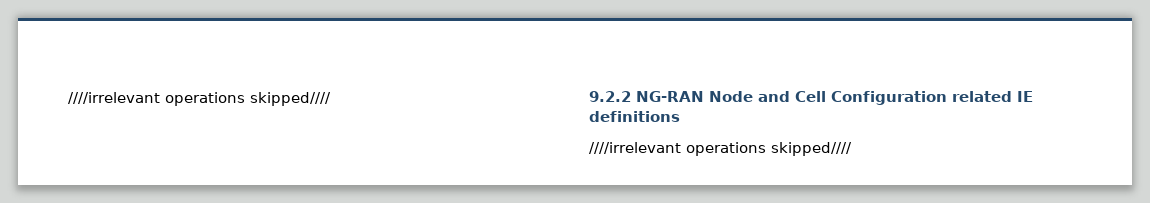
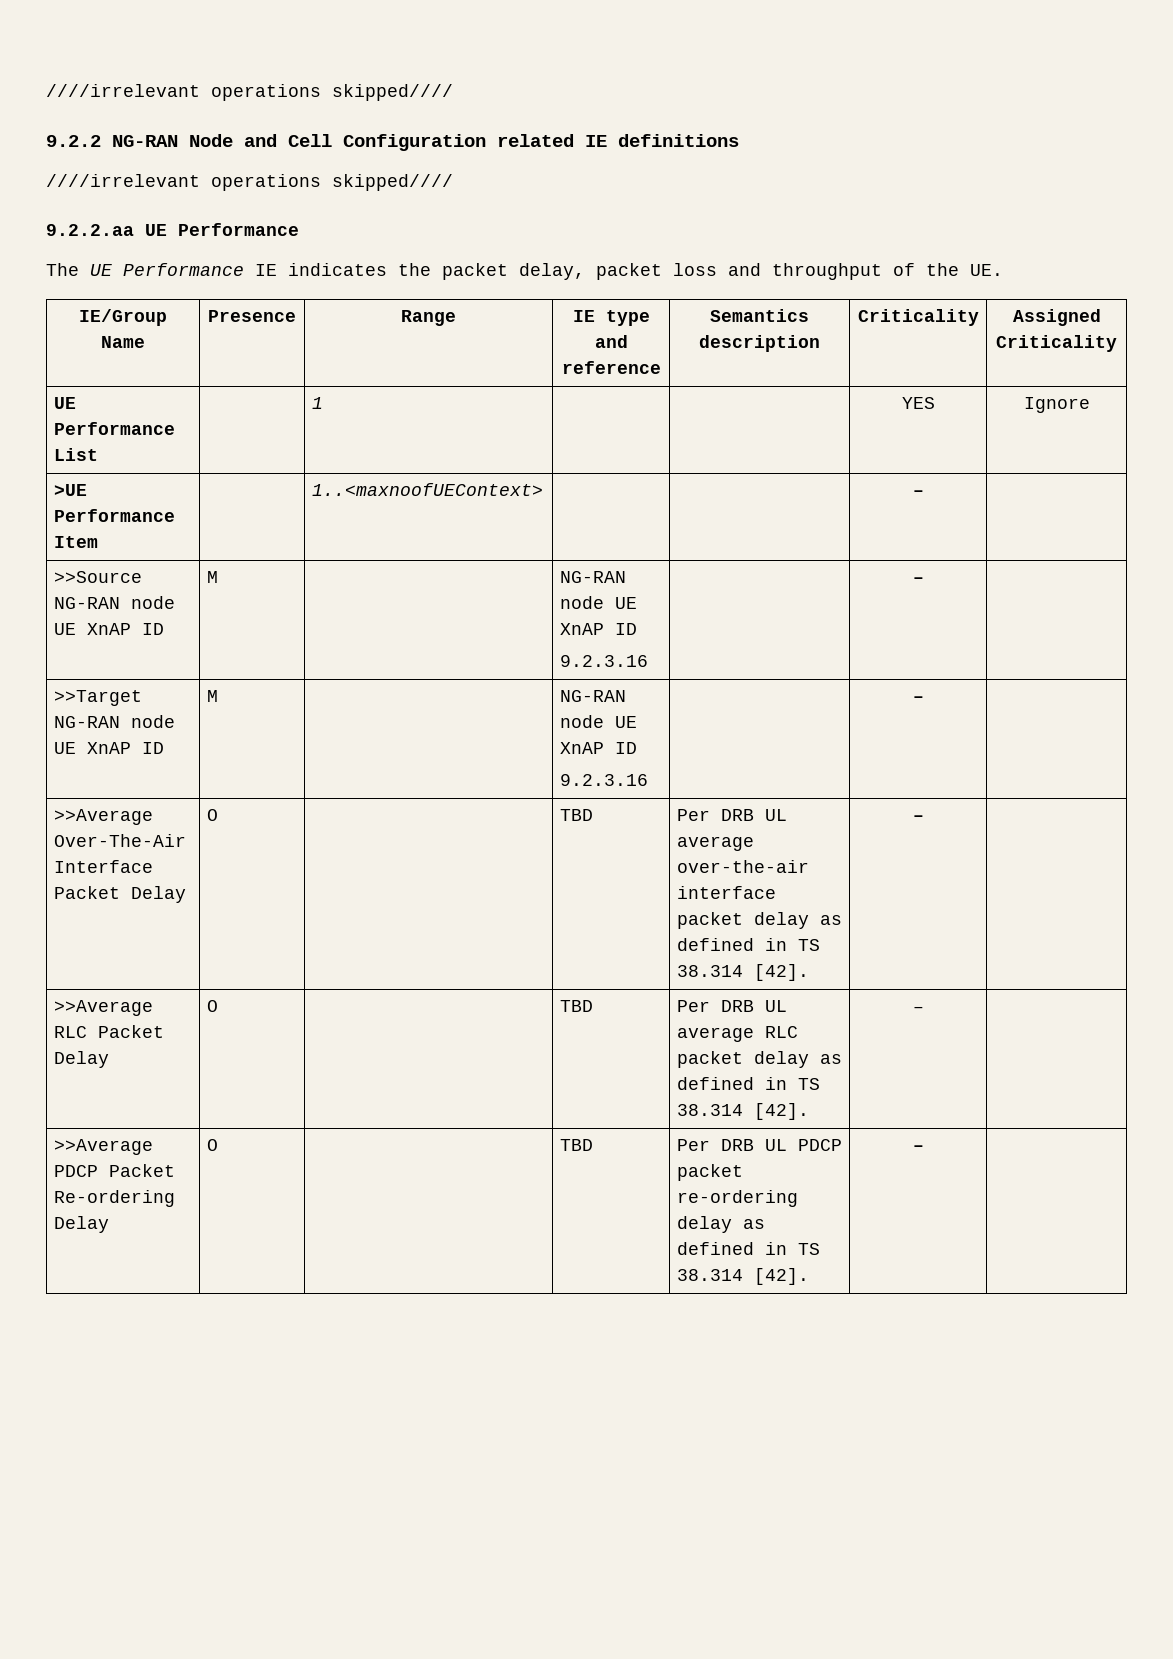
(852, 149) none -> [46,223,299,236] [46,263,1003,280] [79,309,167,326] [101,336,145,348] [208,310,296,322] [401,310,456,326] [572,310,650,326] [594,335,628,348] [561,361,661,374] [710,309,810,322] [699,335,821,352] [857,309,979,326] [1012,309,1101,326] [996,335,1117,352] [53,397,76,409] [53,422,175,435] [53,448,98,461] [311,397,323,409] [901,397,935,409] [1023,397,1090,413] [53,484,87,496] [53,509,175,522] [53,536,98,548] [311,483,543,496] [912,490,924,496] [53,571,142,583] [53,596,175,609] [53,623,164,635] [206,571,218,583] [559,571,626,583] [559,596,637,609] [559,623,637,635] [559,655,648,667] [912,577,924,583] [53,690,142,706] [53,715,175,728] [53,742,164,754] [206,690,218,702] [559,690,626,702] [559,715,637,728] [559,742,637,754] [559,774,648,786] [912,696,924,702] [53,809,153,825] [53,834,186,847] [53,860,153,873] [53,886,186,903] [206,809,218,821] [559,809,593,821] [676,809,787,821] [676,836,754,851] [676,860,809,873] [676,886,776,899] [676,912,842,929] [676,938,820,951] [676,964,809,981] [912,815,924,821] [53,1000,153,1016] [53,1025,164,1038] [53,1051,109,1068] [206,1000,218,1012] [559,1000,593,1012] [676,1000,787,1012] [676,1026,798,1042] [676,1051,842,1068] [676,1077,820,1090] [676,1103,809,1120] [912,1006,924,1012] [53,1139,153,1155] [53,1164,175,1177] [53,1190,175,1207] [53,1216,109,1233] [206,1139,218,1151] [559,1139,593,1151] [676,1139,842,1151] [676,1164,743,1181] [676,1190,798,1207] [676,1216,765,1233] [676,1242,820,1255] [676,1268,809,1285] [912,1145,924,1151] // 9.2.2.aa UE Performance // The UE Performance IE indicates the packet delay, packet loss and throughput of the UE. // IE/Group Name | Presence | Range | IE type and reference | Semantics description | Criticality | Assigned Criticality // UE Performance List | | 1 | | | YES | Ignore // >UE Performance Item | | 1..<maxnoofUEContext> | | | – | // >>Source NG-RAN node UE XnAP ID | M | | NG-RAN node UE XnAP ID // 9.2.3.16 | | – | // >>Target NG-RAN node UE XnAP ID | M | | NG-RAN node UE XnAP ID // 9.2.3.16 | | – | // >>Average Over-The-Air Interface Packet Delay | O | | TBD | Per DRB UL average over-the-air interface packet delay as defined in TS 38.314 [42]. | – | // >>Average RLC Packet Delay | O | | TBD | Per DRB UL average RLC packet delay as defined in TS 38.314 [42]. | – | // >>Average PDCP Packet Re-ordering Delay | O | | TBD | Per DRB UL PDCP packet re-ordering delay as defined in TS 38.314 [42]. | – |

